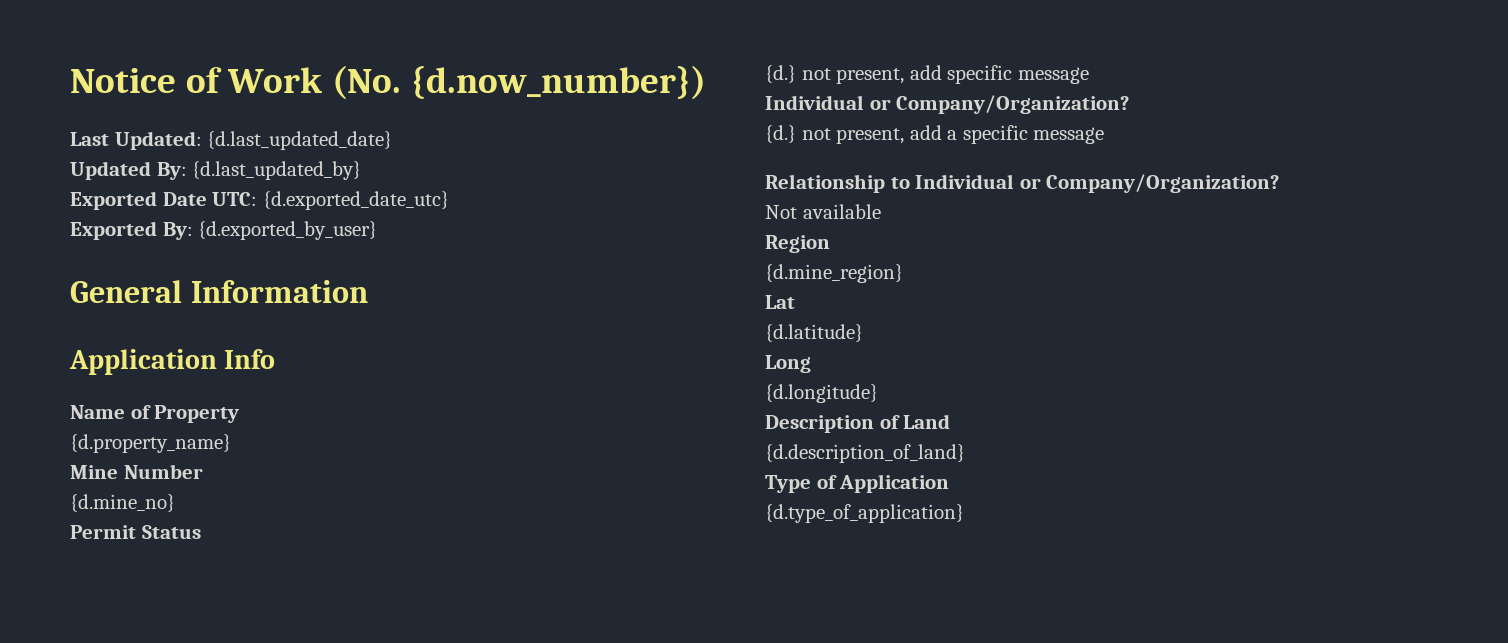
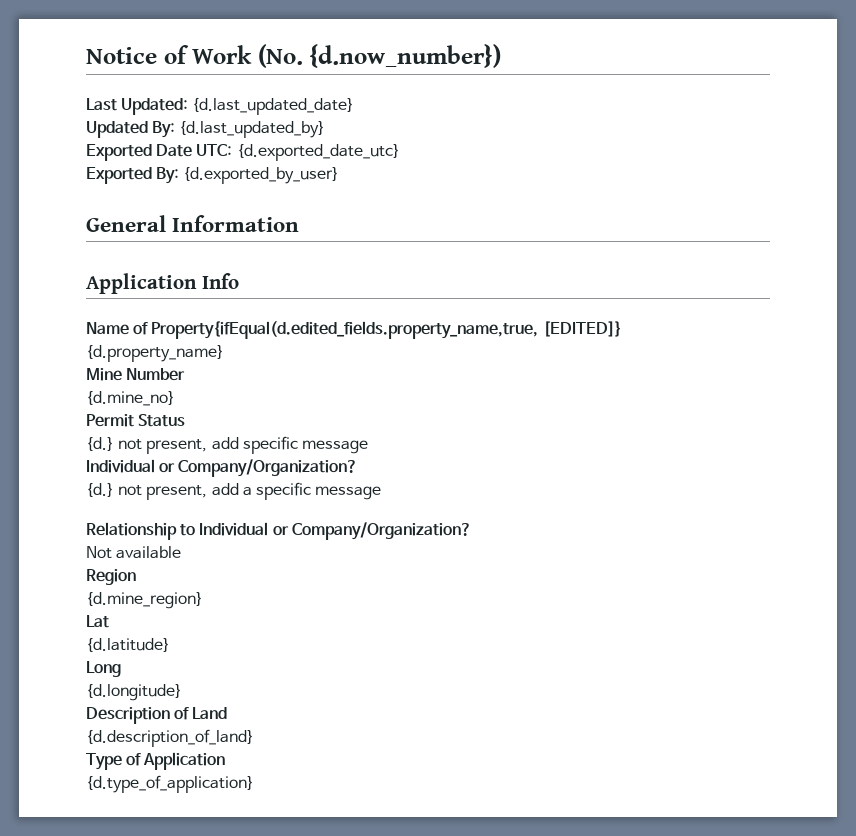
[154,405,240,423] Property -> [151,321,622,339] Property{ifEqual(d.edited_fields.property_name,true, [EDITED]}

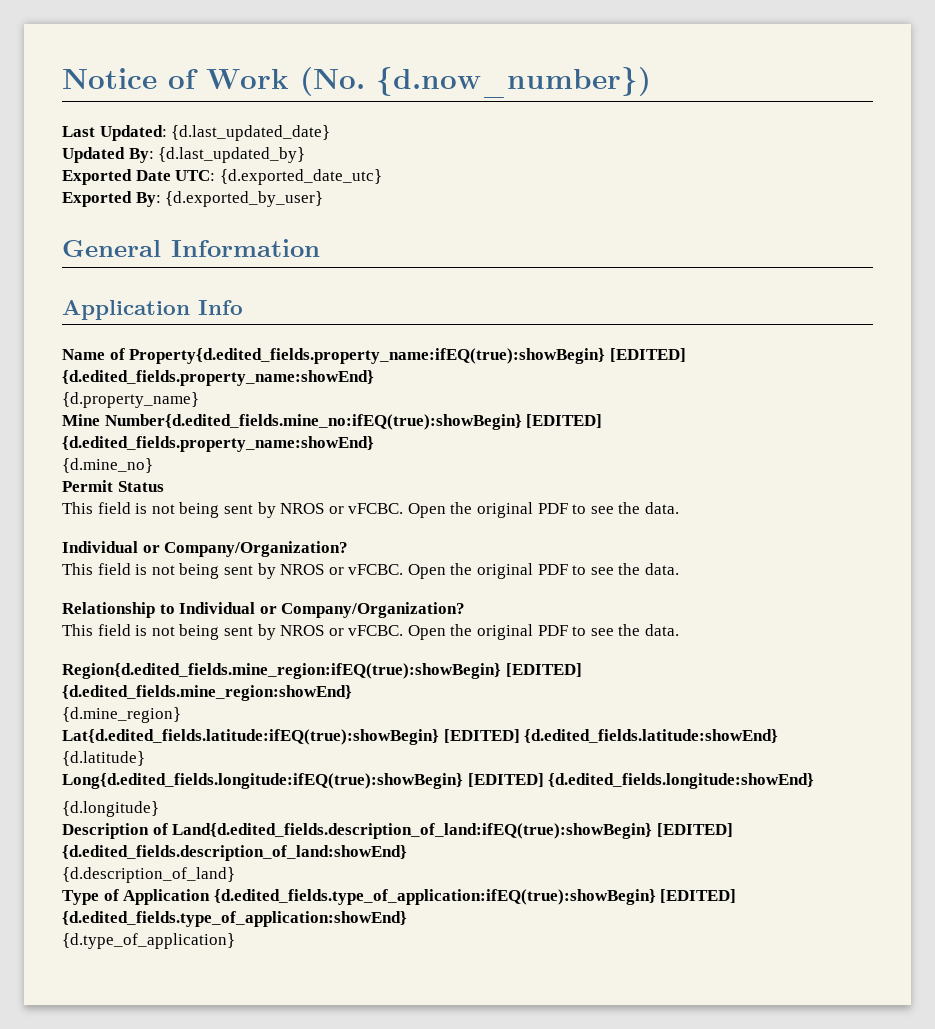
[151,321,622,339] Property{ifEqual(d.edited_fields.property_name,true, [EDITED]} -> [129,348,686,364] [62,370,374,386] Property{d.edited_fields.property_name:ifEQ(true):showBegin} [EDITED] {d.edited_fields.property_name:showEnd}
[126,368,186,381] Number -> [104,414,603,430] [62,436,374,452] Number{d.edited_fields.mine_no:ifEQ(true):showBegin} [EDITED] {d.edited_fields.property_name:showEnd}
[86,436,368,454] [86,459,359,477] [86,482,382,500] {d.} not present, add specific message // Individual or Company/Organization? // {d.} not present, add a specific message -> [62,502,680,518] [62,541,349,557] [62,563,680,579] This field is not being sent by NROS or vFCBC. Open the original PDF to see the data. // Individual or Company/Organization? // This field is not being sent by NROS or vFCBC. Open the original PDF to see the data.
[86,546,182,559] [86,569,136,585] [86,592,203,609] [86,615,109,628] [86,638,170,652] [86,661,121,677] Not available // Region // {d.mine_region} // Lat // {d.latitude} // Long -> [62,624,680,640] [62,663,582,679] [62,685,352,701] [62,707,181,723] [62,729,779,745] [62,751,145,766] [62,773,815,789] This field is not being sent by NROS or vFCBC. Open the original PDF to see the data. // Region{d.edited_fields.mine_region:ifEQ(true):showBegin} [EDITED] {d.edited_fields.mine_region:showEnd} // {d.mine_region} // Lat{d.edited_fields.latitude:ifEQ(true):showBegin} [EDITED] {d.edited_fields.latitude:showEnd} // {d.latitude} // Long{d.edited_fields.longitude:ifEQ(true):showBegin} [EDITED] {d.edited_fields.longitude:showEnd}
[192,707,228,719] Land -> [172,823,733,839] [62,845,407,861] Land{d.edited_fields.description_of_land:ifEQ(true):showBegin} [EDITED] {d.edited_fields.description_of_land:showEnd}
(226, 761) none -> [213,889,737,905] [62,911,407,927] {d.edited_fields.type_of_application:ifEQ(true):showBegin} [EDITED] {d.edited_fields.type_of_application:showEnd}

